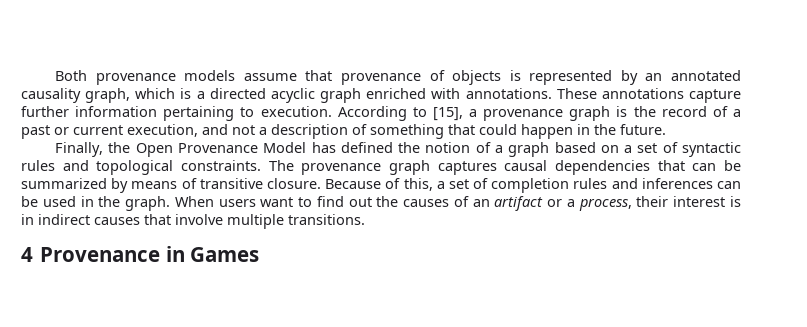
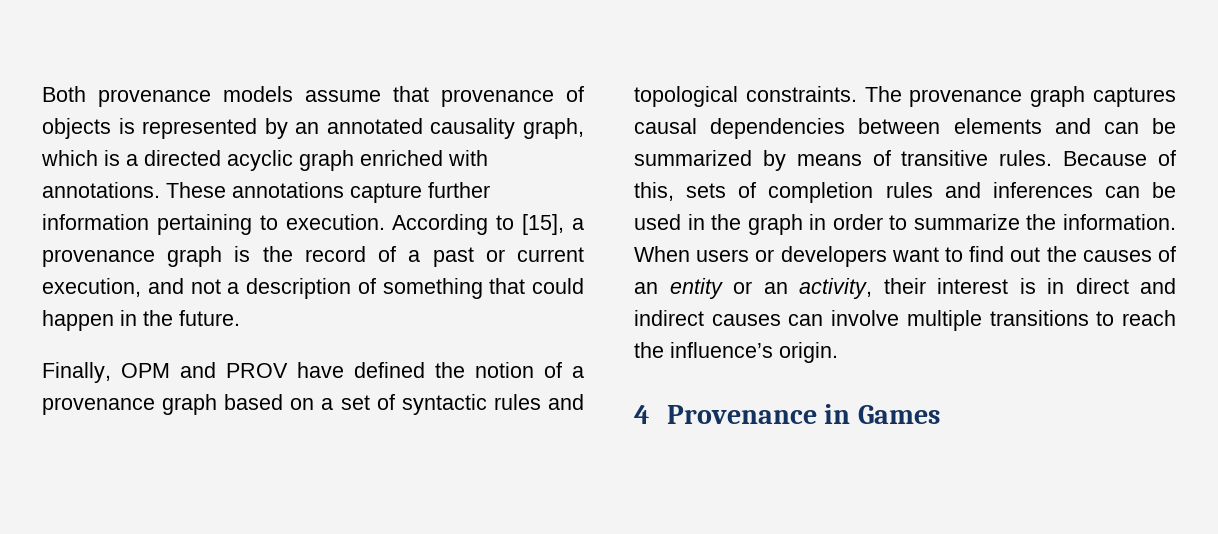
[108,142,336,157] the Open Provenance Model has -> [121,362,344,378] OPM and PROV have
(503, 149) none -> [42,397,155,415] provenance
[657,160,685,171] that -> [858,118,1091,134] between elements and
[266,178,321,189] closure. -> [999,150,1053,166] rules.
[436,179,469,189] a set -> [686,183,727,198] sets
[125,196,256,211] graph. When users -> [747,214,1176,235] [634,246,887,267] graph in order to summarize the information. When users or developers
[494,196,632,211] artifact or a process, -> [669,278,872,299] entity or an activity,
(34, 219) none -> [1075,278,1176,294] direct and
[144,214,171,225] that -> [788,314,824,326] can
[288,214,365,225] transitions. -> [989,310,1176,326] [634,342,838,363] transitions to reach the influence’s origin.

